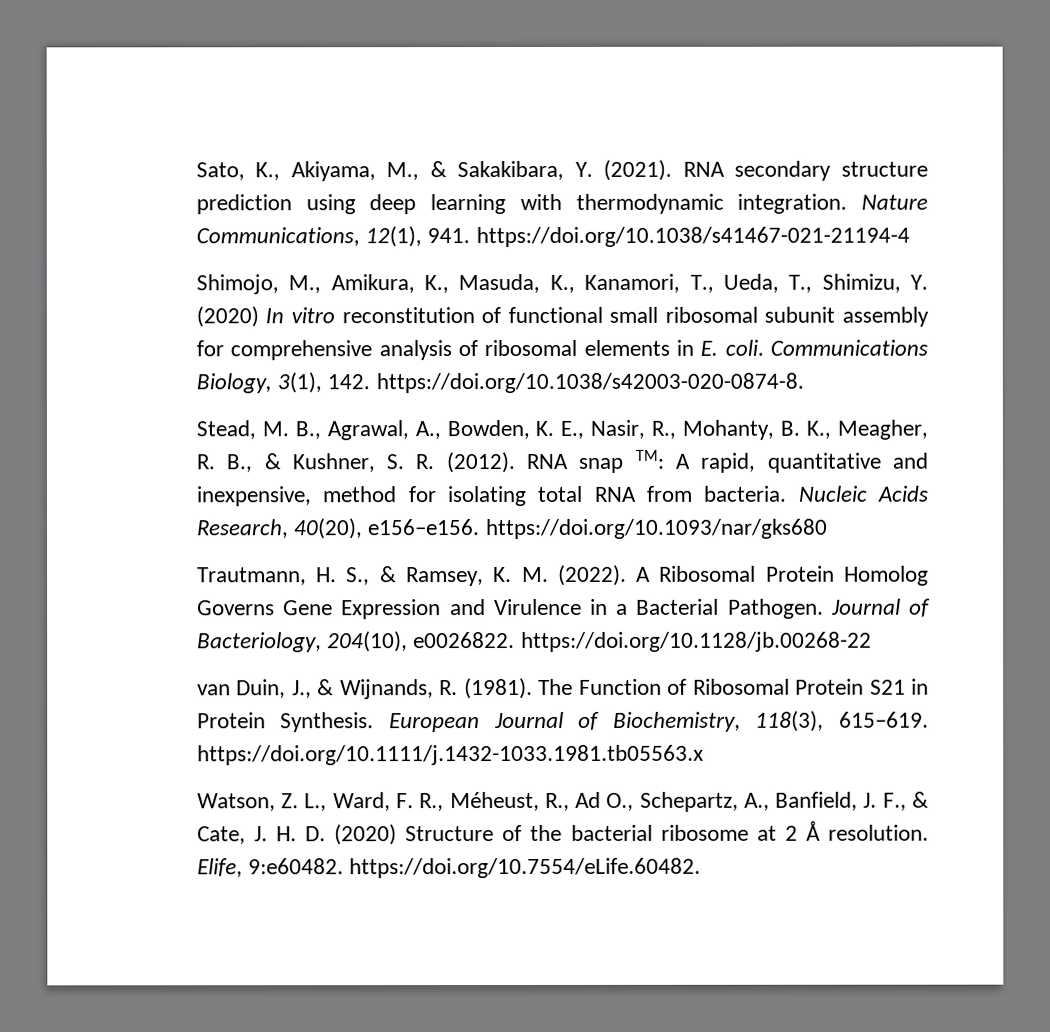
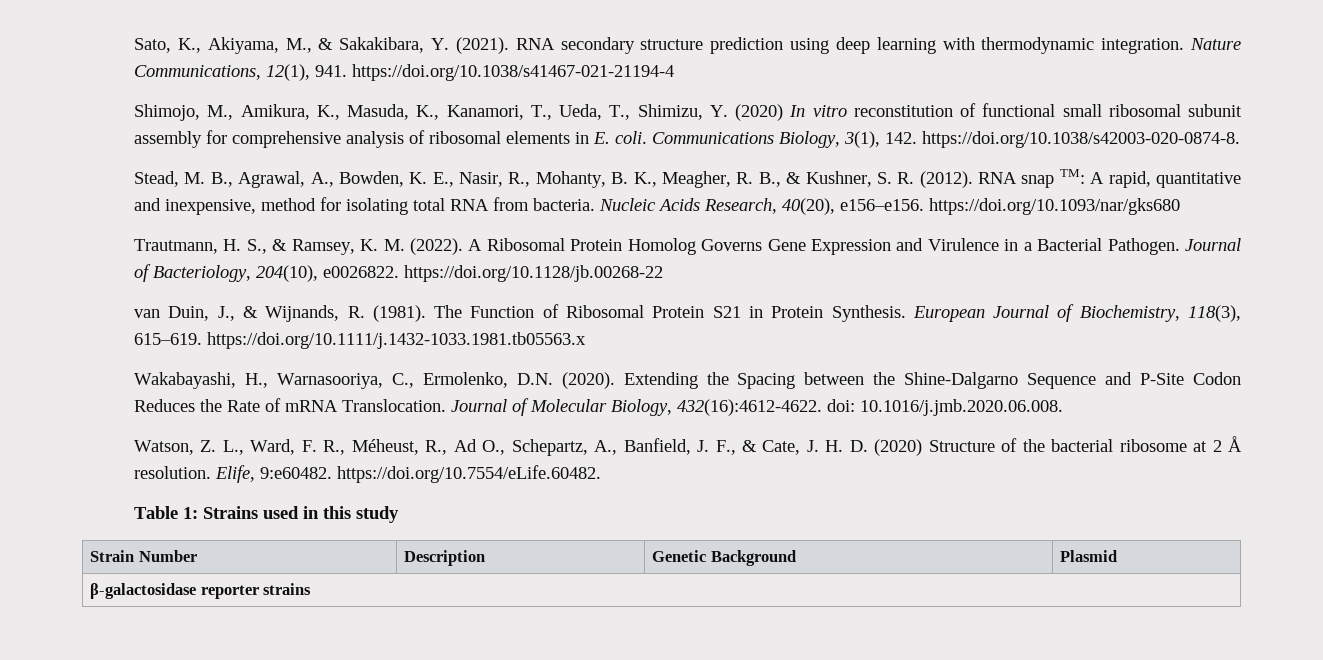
(704, 755) none -> [134,372,1241,389] [134,398,1064,416] // Wakabayashi, H., Warnasooriya, C., Ermolenko, D.N. (2020). Extending the Spacing between the Shine-Dalgarno Sequence and P-Site Codon Reduces the Rate of mRNA Translocation. Journal of Molecular Biology, 432(16):4612-4622. doi: 10.1016/j.jmb.2020.06.008.
(702, 868) none -> [134,506,400,523] [90,550,197,562] [404,550,486,566] [652,550,796,566] [1060,550,1118,562] [90,583,312,599] // Table 1: Strains used in this study // Strain Number | Description | Genetic Background | Plasmid // β-galactosidase reporter strains

